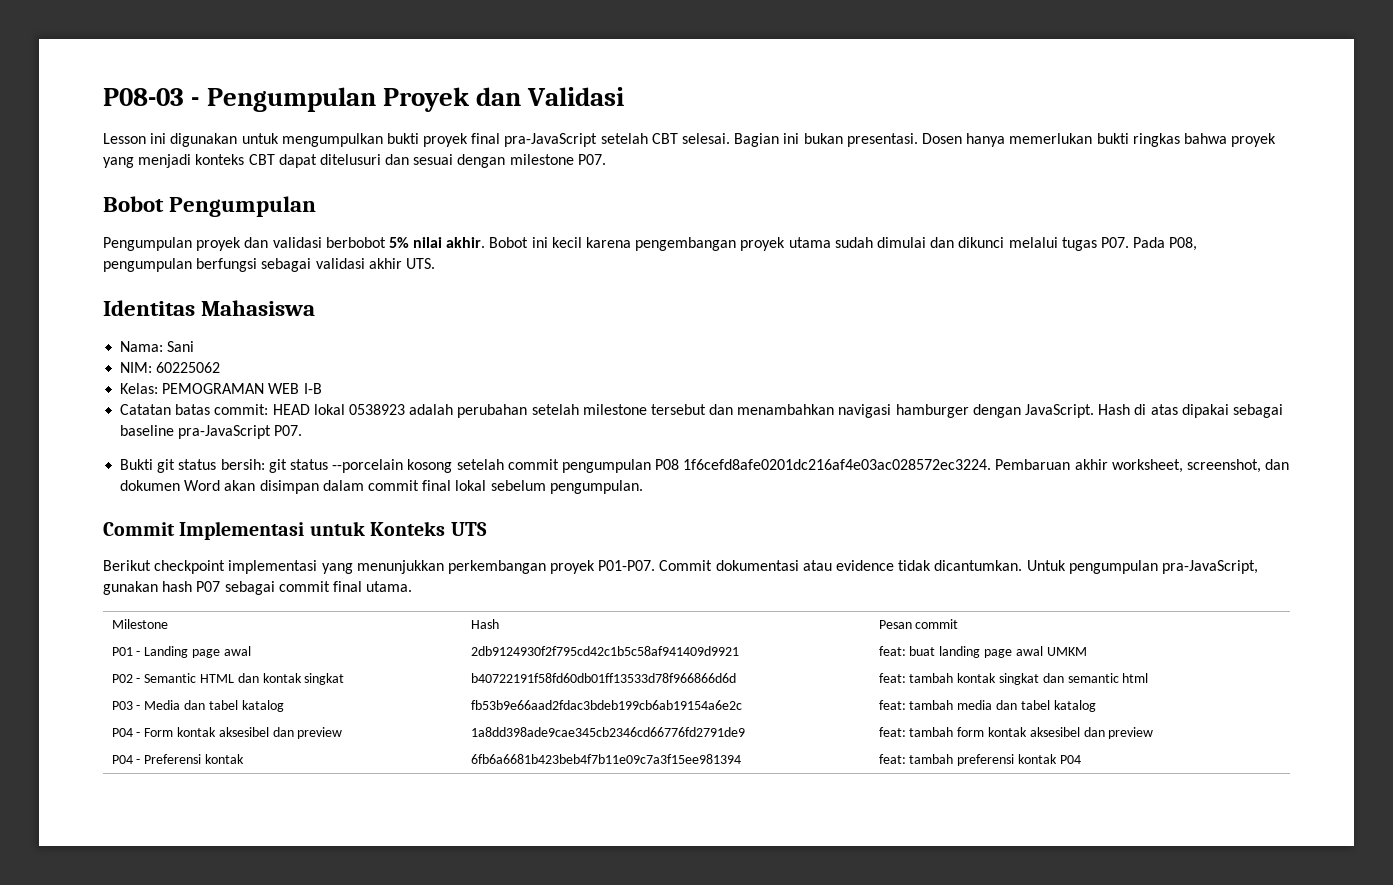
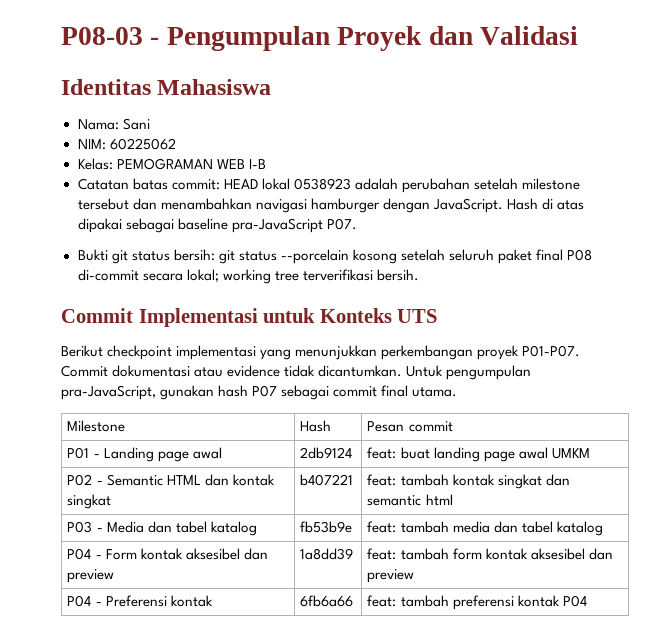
[103,133,1277,147] [103,154,606,168] [103,196,317,217] [103,237,1198,251] [103,258,435,272] // Lesson ini digunakan untuk mengumpulkan bukti proyek final pra-JavaScript setelah CBT selesai. Bagian ini bukan presentasi. Dosen hanya memerlukan bukti ringkas bahwa proyek yang menjadi konteks CBT dapat ditelusuri dan sesuai dengan milestone P07. // Bobot Pengumpulan // Pengumpulan proyek dan validasi berbobot 5% nilai akhir. Bobot ini kecil karena pengembangan proyek utama sudah dimulai dan dikunci melalui tugas P07. Pada P08, pengumpulan berfungsi sebagai validasi akhir UTS. -> (579, 35) none
[507,459,1290,473] [120,480,643,494] commit pengumpulan P08 1f6cefd8afe0201dc216af4e03ac028572ec3224. Pembaruan akhir worksheet, screenshot, dan dokumen Word akan disimpan dalam commit final lokal sebelum pengumpulan. -> [448,249,593,264] [77,269,419,284] seluruh paket final P08 di-commit secara lokal; working tree terverifikasi bersih.
[470,646,739,656] 2db9124930f2f795cd42c1b5c58af941409d9921 -> [300,447,353,459] 2db9124
[470,673,736,683] b40722191f58fd60db01ff13533d78f966866d6d -> [300,474,354,486] b407221
[470,700,742,710] fb53b9e66aad2fdac3bdeb199cb6ab19154a6e2c -> [300,521,353,533] fb53b9e
[470,727,745,737] 1a8dd398ade9cae345cb2346cd66776fd2791de9 -> [300,548,354,560] 1a8dd39
[470,754,741,764] 6fb6a6681b423beb4f7b11e09c7a3f15ee981394 -> [300,595,354,607] 6fb6a66

